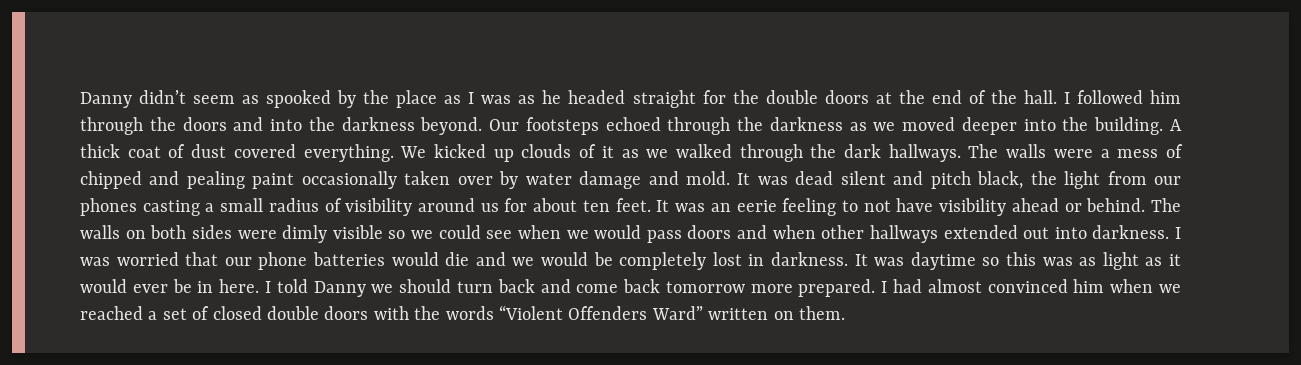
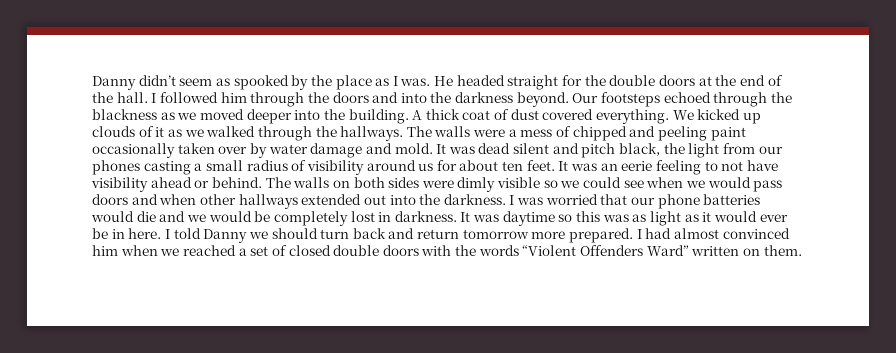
[481,90,562,104] was as he -> [400,76,454,86] was. He
[769,117,843,131] darkness -> [92,109,157,120] blackness
[844,144,882,158] dark -> (337, 131) none
[186,171,245,189] pealing -> [657,126,707,141] peeling
(1087, 233) none -> [419,194,441,205] the
[576,279,661,293] come back -> [417,229,460,239] return

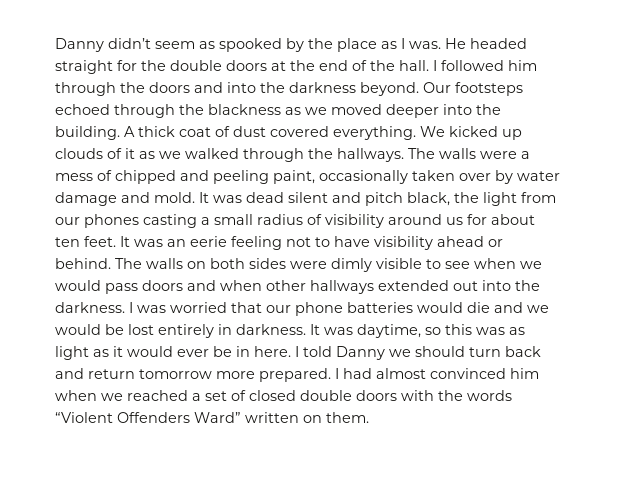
[710,127,746,141] paint -> [273,170,315,184] paint,
[704,161,744,171] to not -> [286,237,330,247] not to
[543,177,622,188] so we could -> [426,259,441,269] to
[273,211,375,226] completely lost -> [128,324,214,338] lost entirely
[502,211,555,226] daytime -> [357,324,421,338] daytime,

